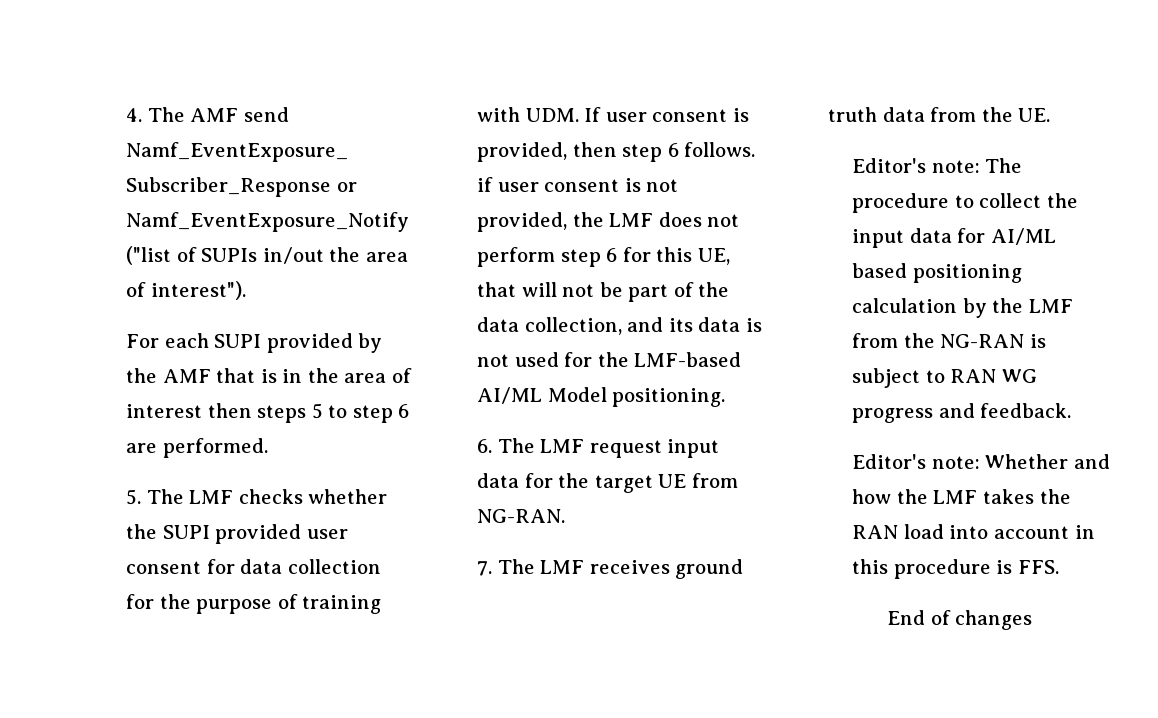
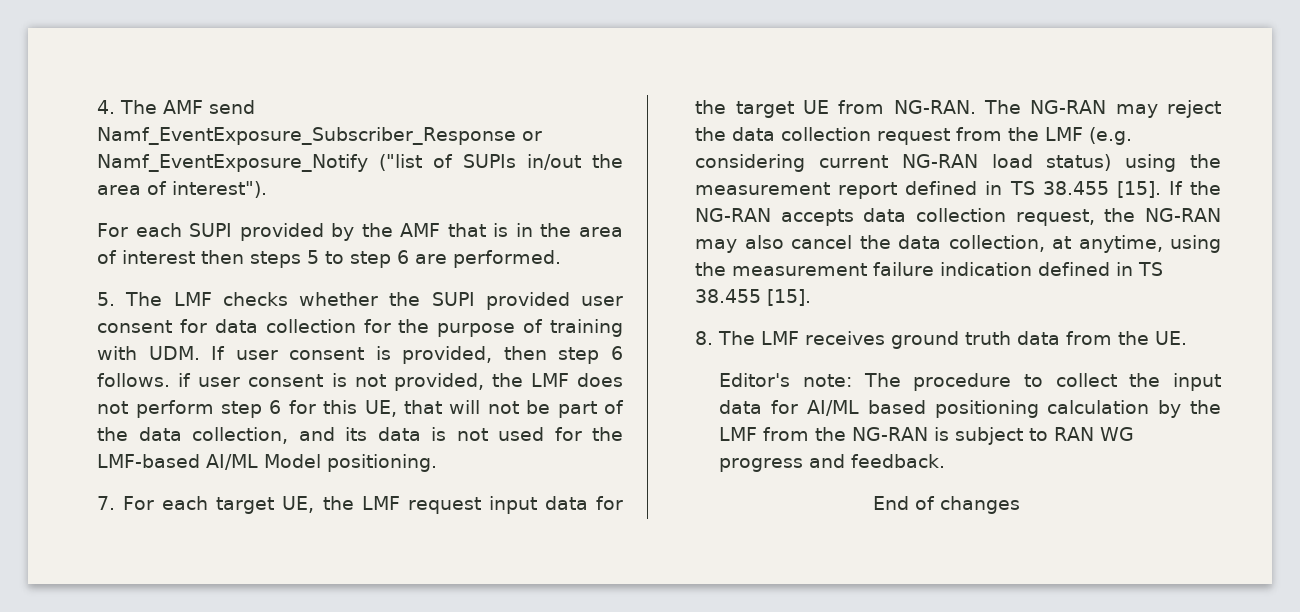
[477,438,535,453] 6. The -> [97,496,354,514] 7. For each target UE, the
[477,561,493,576] // 7. -> [983,100,1221,118] [695,127,1133,145] [695,154,1221,172] [695,181,1221,199] [695,208,1222,226] [695,235,1221,253] [695,262,1164,276] [695,289,812,306] [695,331,714,345] The NG-RAN may reject the data collection request from the LMF (e.g. considering current NG-RAN load status) using the measurement report defined in TS 38.455 [15]. If the NG-RAN accepts data collection request, the NG-RAN may also cancel the data collection, at anytime, using the measurement failure indication defined in TS 38.455 [15]. // 8.
[852,454,1110,469] [852,489,1071,504] [852,524,1095,539] [852,559,1059,579] // Editor's note: Whether and how the LMF takes the RAN load into account in this procedure is FFS. -> (946, 461) none

